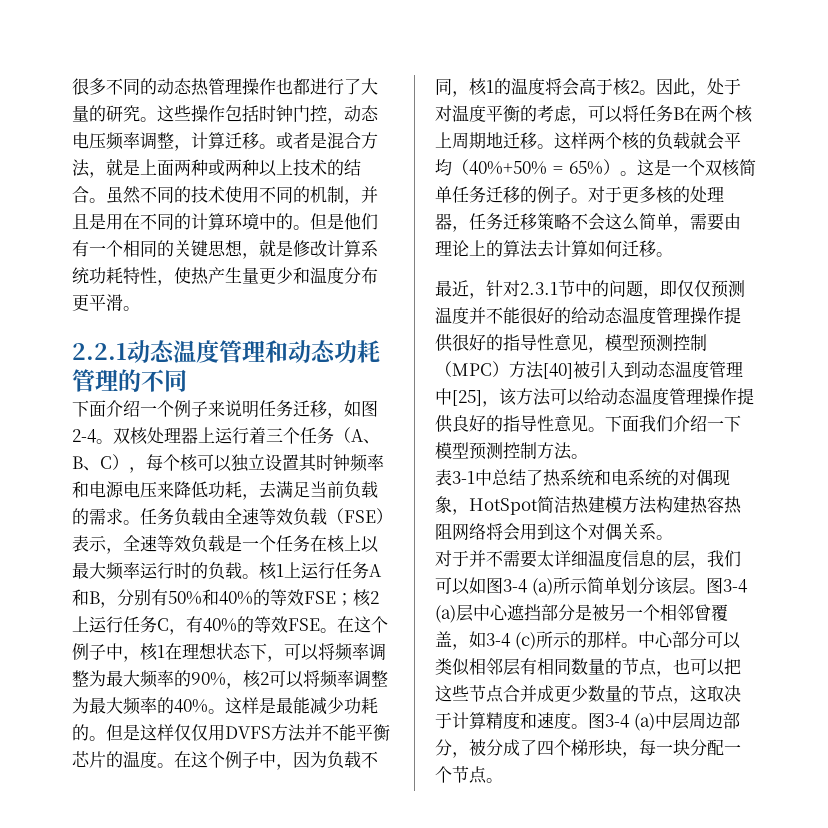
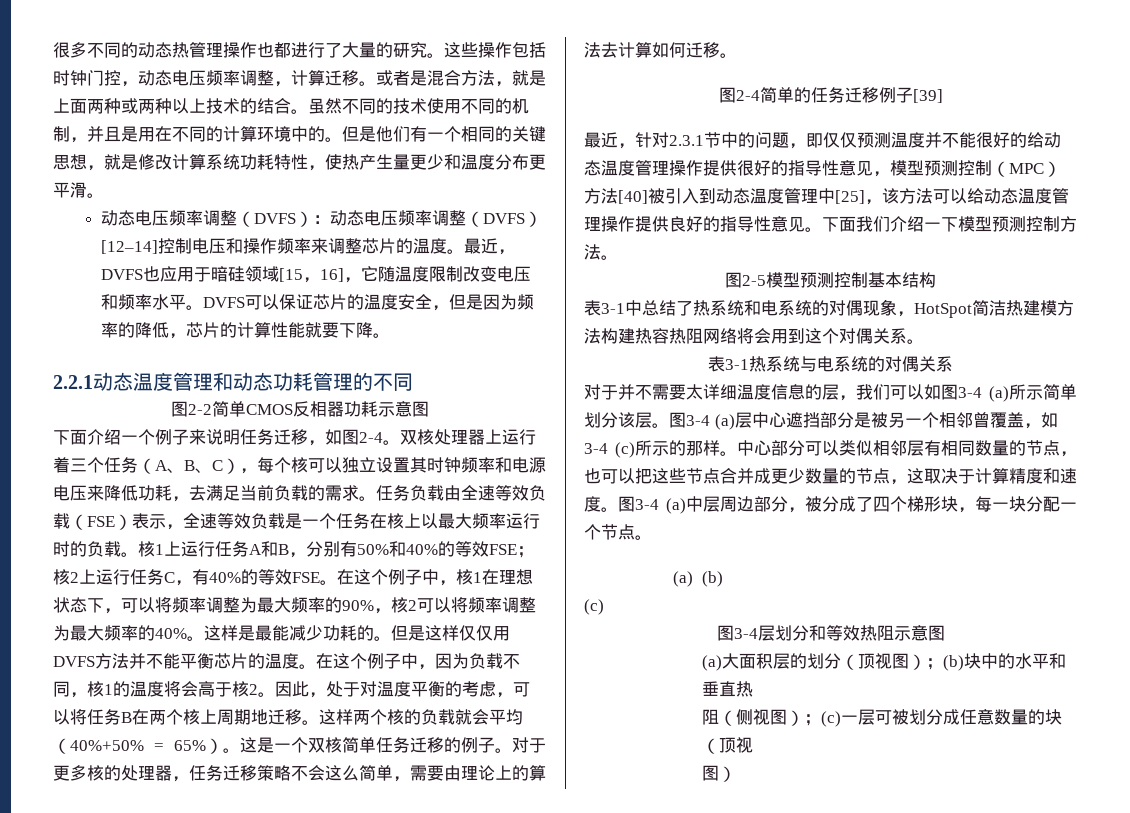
(140, 308) none -> [101,210,543,227] [101,238,516,255] [101,266,532,283] [101,294,535,311] [101,322,391,339] // 动态电压频率调整（DVFS）：动态电压频率调整（DVFS）[12–14]控制电压和操作频率来调整芯片的温度。最近，DVFS也应用于暗硅领域[15，16]，它随温度限制改变电压和频率水平。DVFS可以保证芯片的温度安全，但是因为频率的降低，芯片的计算性能就要下降。
(187, 380) none -> [170,401,429,417] // 图2-2简单CMOS反相器功耗示意图
(673, 254) none -> [718,87,943,103] // 图2-4简单的任务迁移例子[39]
(588, 456) none -> [725,272,936,288] // 图2-5模型预测控制基本结构
(673, 537) none -> [708,356,953,372] // 表3-1热系统与电系统的对偶关系
(503, 780) none -> [672,571,724,587] [584,599,604,615] [716,625,945,641] [702,653,1067,671] [702,681,754,697] [702,709,1063,727] [702,737,754,754] [702,765,737,782] // (a) (b) // (c) // 图3-4层划分和等效热阻示意图 // (a)大面积层的划分（顶视图）；(b)块中的水平和垂直热 // 阻（侧视图）；(c)一层可被划分成任意数量的块（顶视 // 图）

